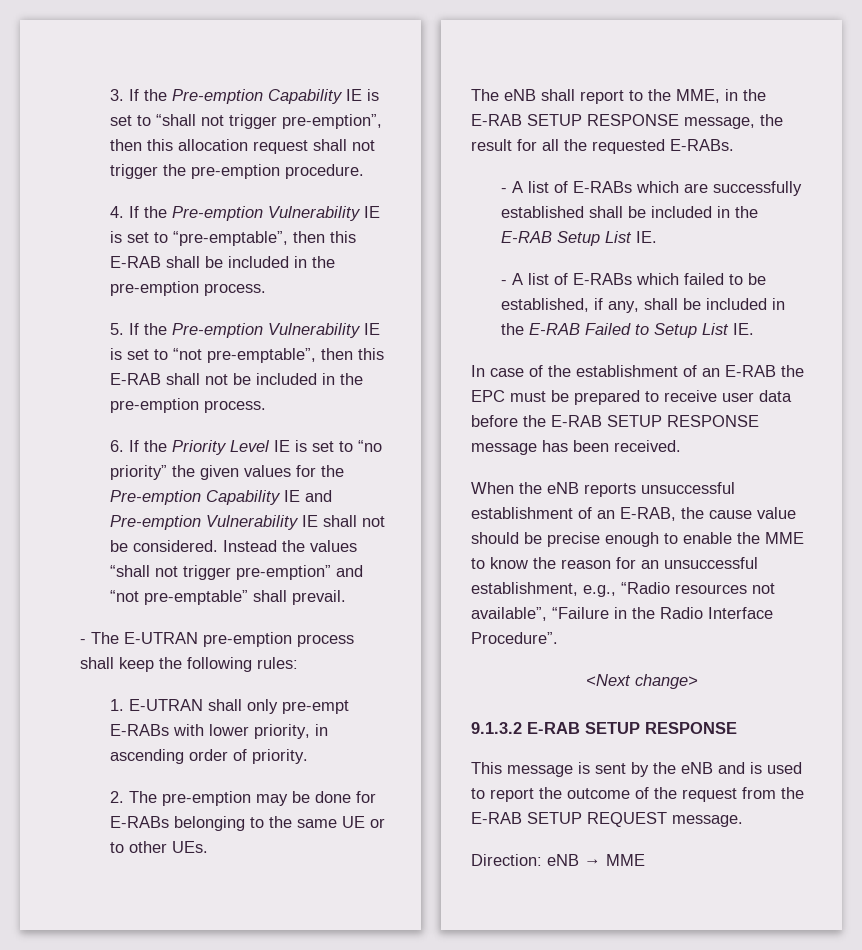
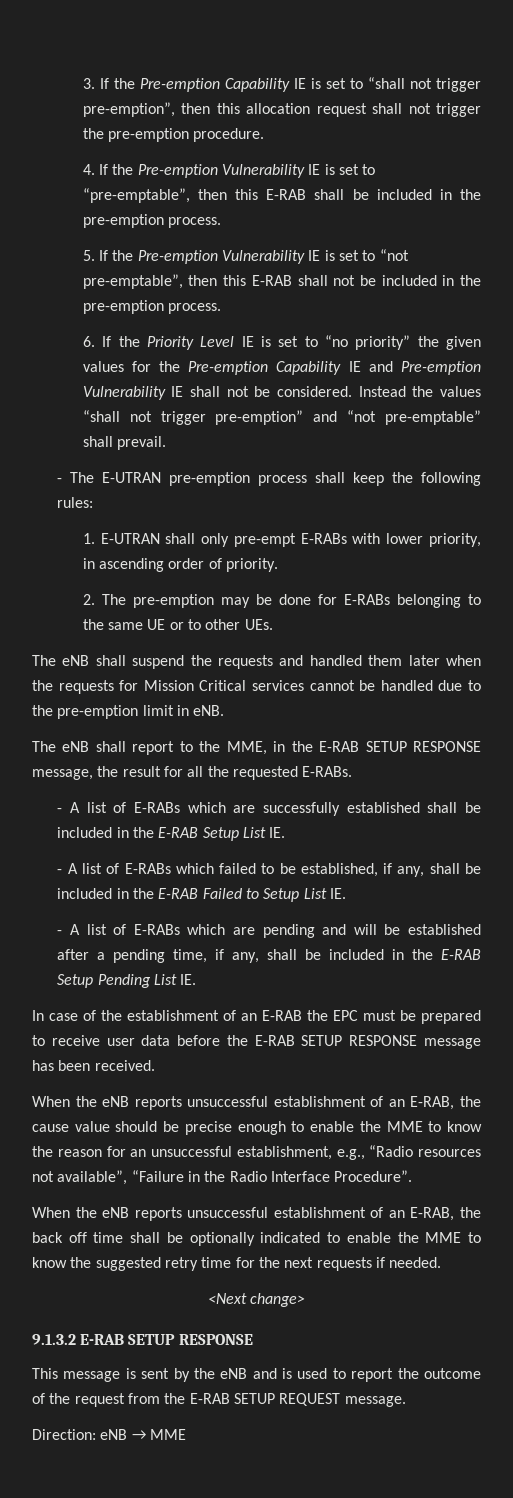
(208, 847) none -> [32,655,481,669] [32,680,482,694] [32,705,225,719] // The eNB shall suspend the requests and handled them later when the requests for Mission Critical services cannot be handled due to the pre-emption limit in eNB.
(754, 329) none -> [57,924,481,938] [57,949,482,963] [57,974,197,988] // - A list of E-RABs which are pending and will be established after a pending time, if any, shall be included in the E-RAB Setup Pending List IE.
(558, 638) none -> [32,1207,481,1221] [32,1232,482,1246] [32,1257,442,1271] // When the eNB reports unsuccessful establishment of an E-RAB, the back off time shall be optionally indicated to enable the MME to know the suggested retry time for the next requests if needed.

